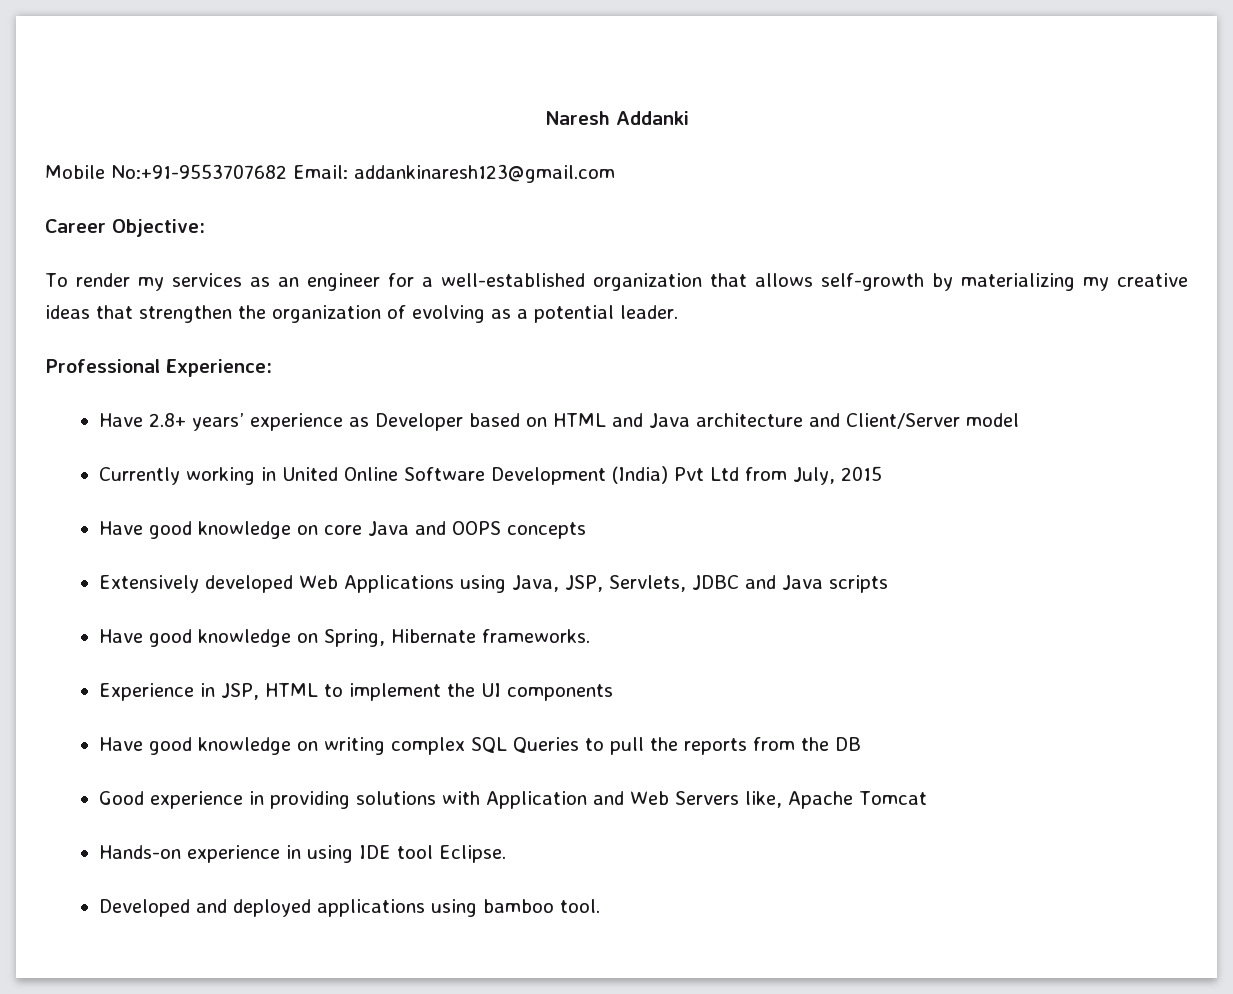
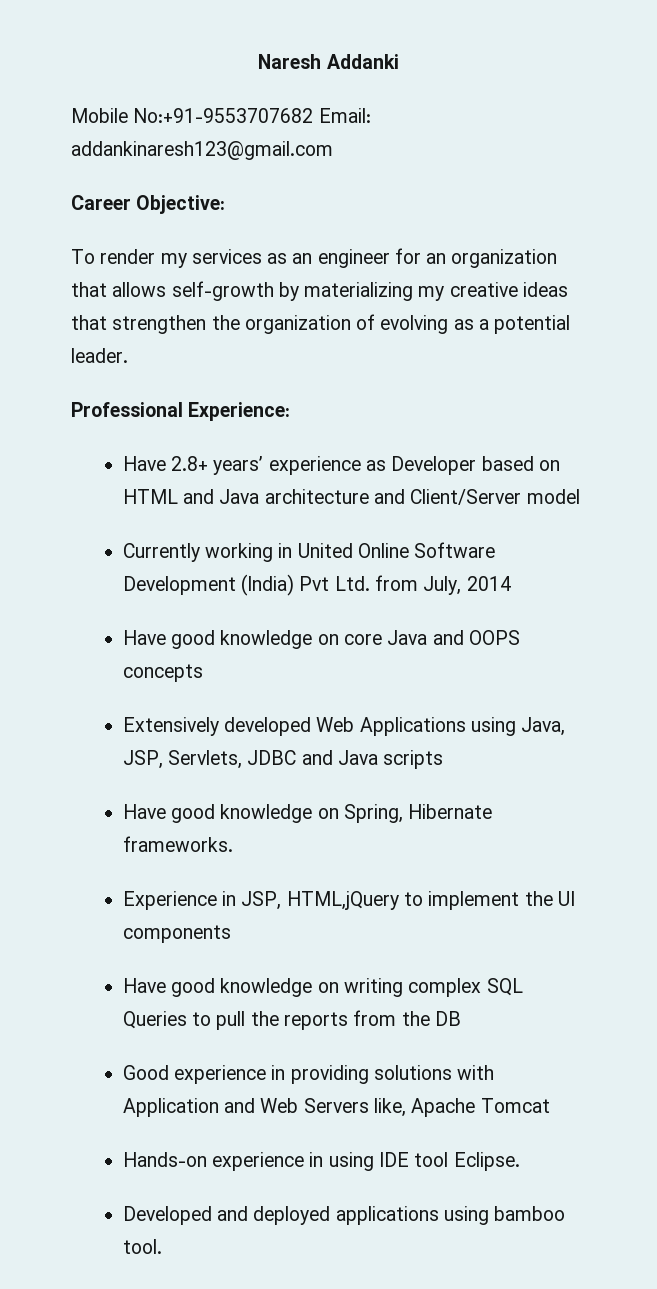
[421,273,585,287] a well-established -> [426,253,447,264] an
[710,467,740,481] Ltd -> [334,576,370,591] Ltd.
[841,466,883,481] 2015 -> [466,576,511,591] 2014
[265,683,319,697] HTML -> [286,891,399,910] HTML,jQuery

